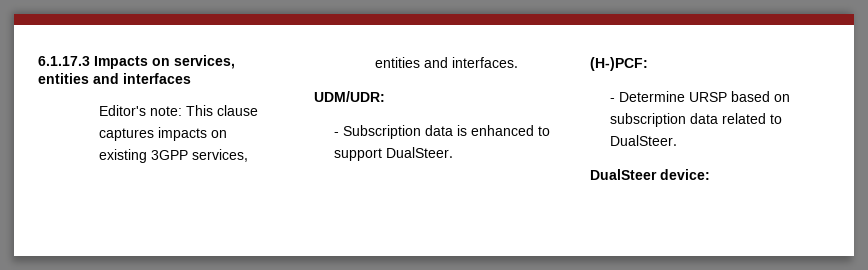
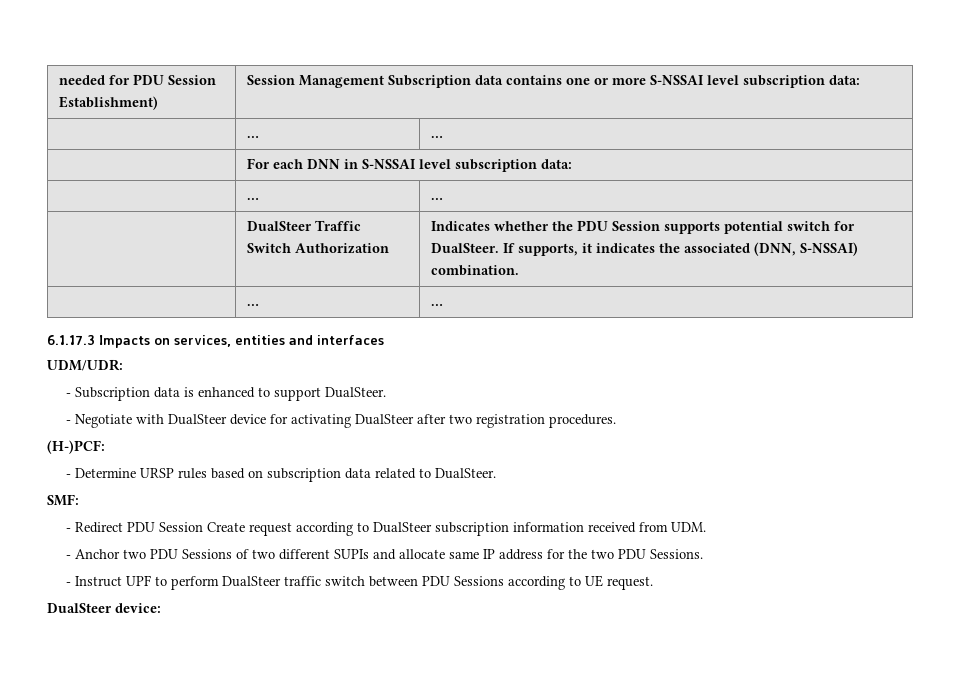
(38, 61) none -> [58,74,216,85] [58,96,158,110] [246,75,860,88] [246,136,259,138] [430,136,443,138] [246,158,572,172] [246,198,259,200] [430,198,443,200] [246,220,361,231] [246,243,389,254] [430,220,855,234] [430,242,858,256] [430,265,519,276] [246,304,259,306] [430,304,443,306] needed for PDU Session Establishment) | Session Management Subscription data contains one or more S-NSSAI level subscription data: // | … | … // | For each DNN in S-NSSAI level subscription data: // | … | … // | DualSteer Traffic Switch Authorization | Indicates whether the PDU Session supports potential switch for DualSteer. If supports, it indicates the associated (DNN, S-NSSAI) combination. // | … | … //
[99,105,259,116] [99,127,228,141] [99,149,249,163] [375,57,519,68] // Editor's note: This clause captures impacts on existing 3GPP services, entities and interfaces. -> (384, 340) none
(454, 152) none -> [65,414,616,428] // - Negotiate with DualSteer device for activating DualSteer after two registration procedures.
(728, 97) none -> [177,468,207,479] rules
(678, 140) none -> [47,494,79,506] [65,522,706,536] [65,549,703,560] [65,575,653,590] // SMF: // - Redirect PDU Session Create request according to DualSteer subscription information received from UDM. // - Anchor two PDU Sessions of two different SUPIs and allocate same IP address for the two PDU Sessions. // - Instruct UPF to perform DualSteer traffic switch between PDU Sessions according to UE request.

